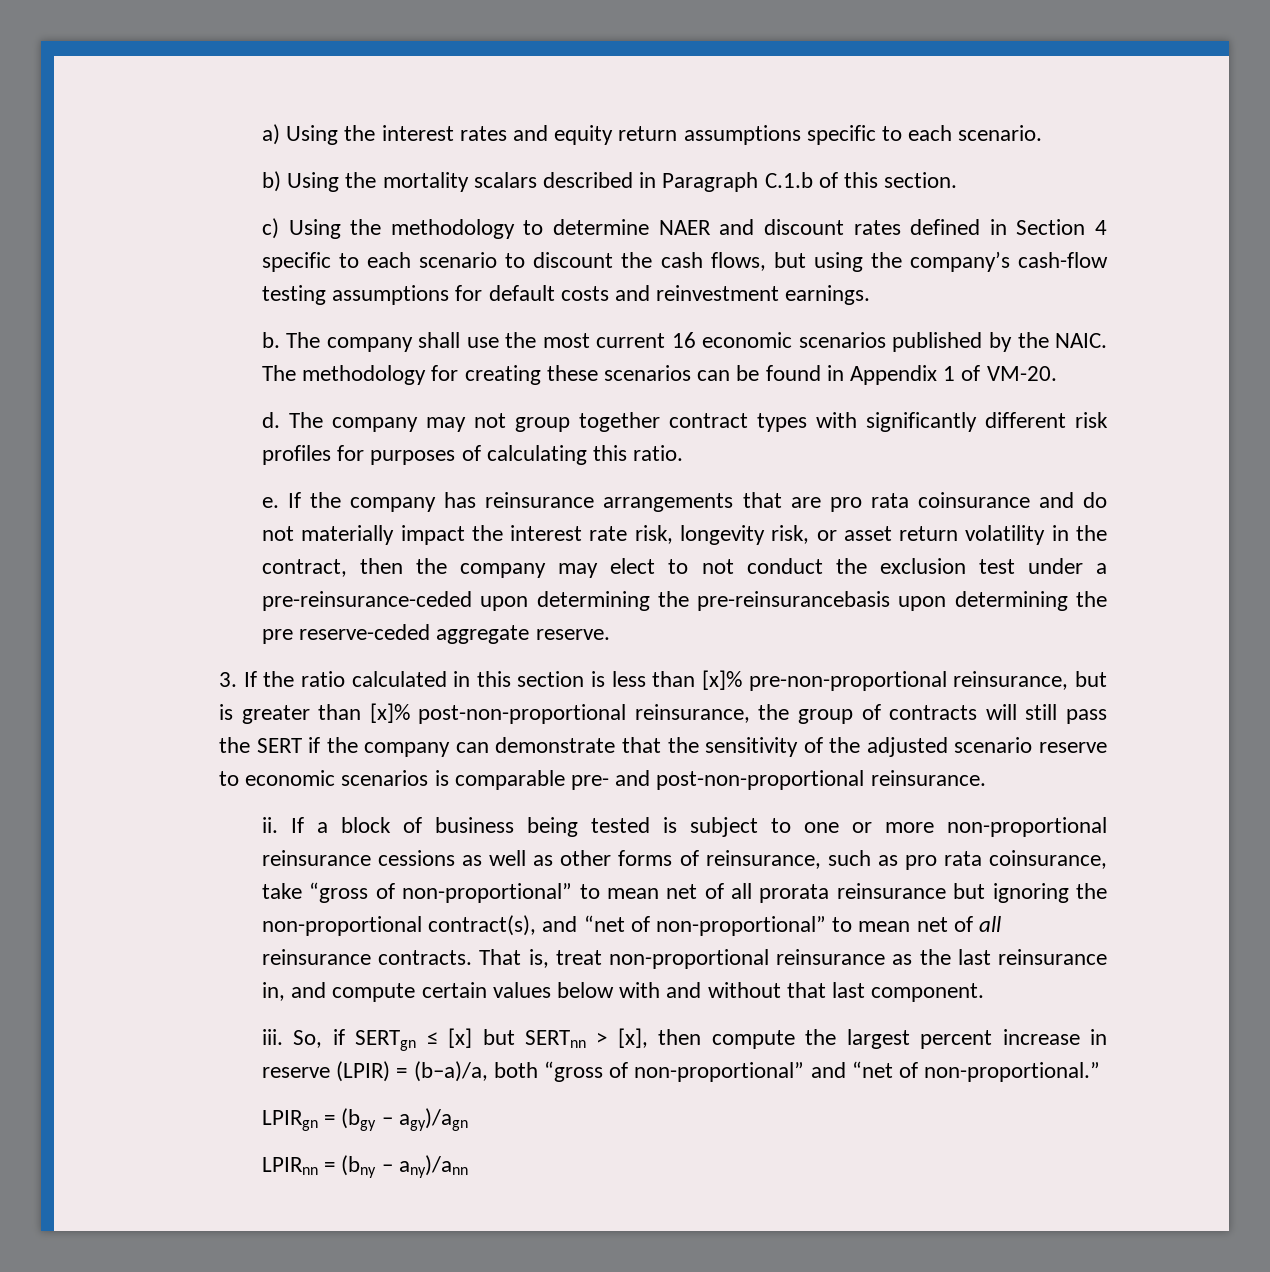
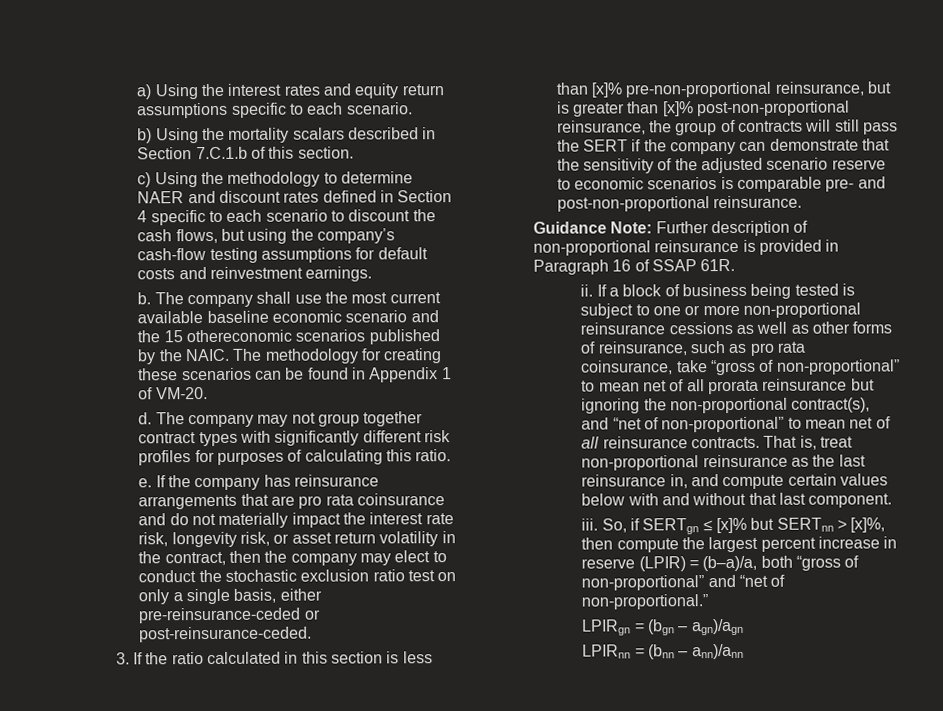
[662,172,813,192] Paragraph C.1.b -> [137,146,248,160] Section 7.C.1.b
[671,332,793,348] 16 economic -> [137,310,439,324] [137,329,292,343] available baseline economic scenario and the 15 othereconomic
[701,559,734,574] not -> (447, 557) none
[879,558,1107,574] [261,591,1107,611] [261,624,610,644] exclusion test under a pre-reinsurance-ceded upon determining the pre-reinsurancebasis upon determining the pre reserve-ceded aggregate reserve. -> [224,569,457,582] [138,588,322,605] [138,607,321,624] [139,626,313,643] stochastic exclusion ratio test on only a single basis, either pre-reinsurance-ceded or post-reinsurance-ceded.
(986, 778) none -> [533,220,809,237] [533,239,840,256] [533,258,736,275] // Guidance Note: Further description of non-proportional reinsurance is provided in Paragraph 16 of SSAP 61R.
[448,1028,473,1048] [x] -> [715,517,747,534] [x]%
[617,1028,648,1048] [x], -> [850,517,886,533] [x]%,
[341,1108,468,1131] (bgy – agy)/agn -> [647,618,744,636] (bgn – agn)/agn
[341,1155,468,1178] (bny – any)/ann -> [647,643,744,660] (bnn – ann)/ann

